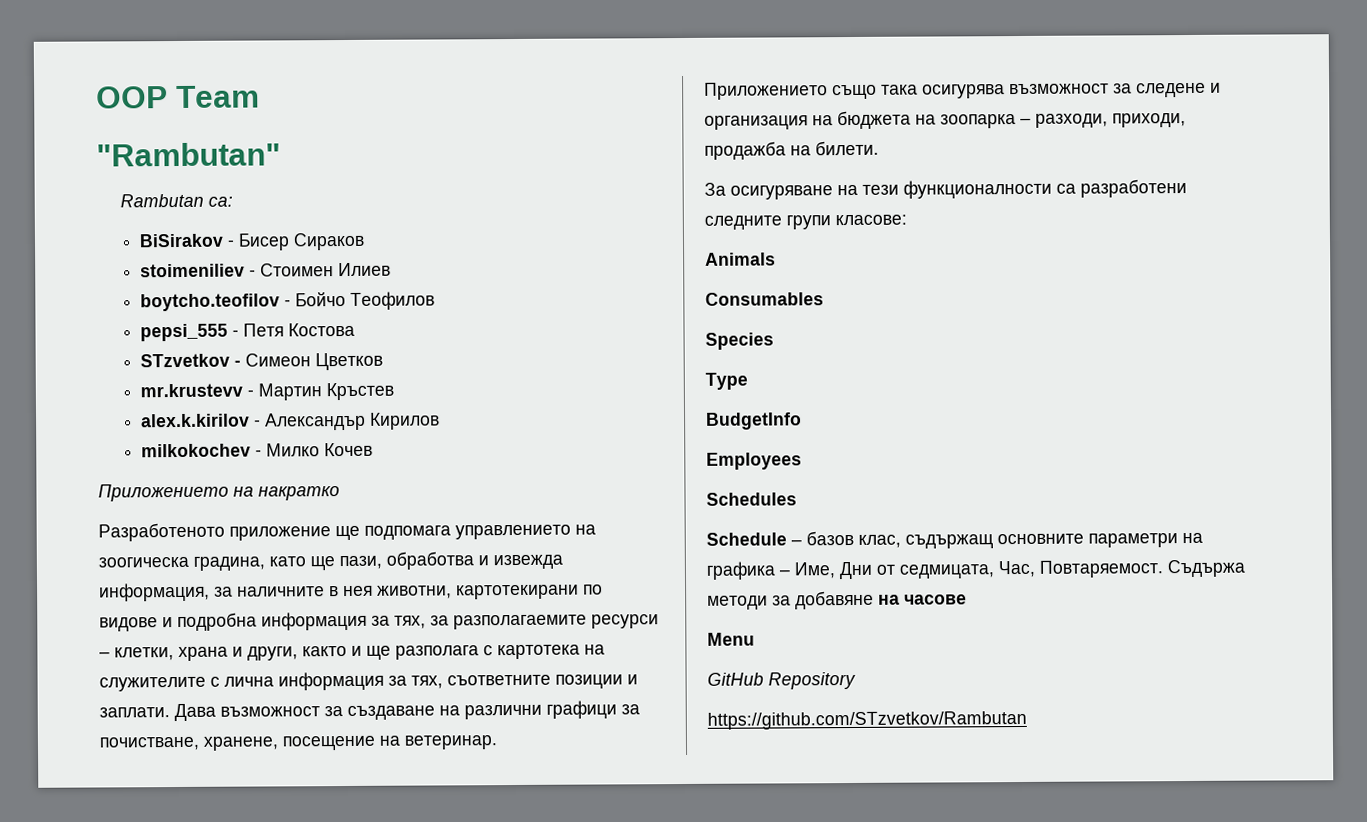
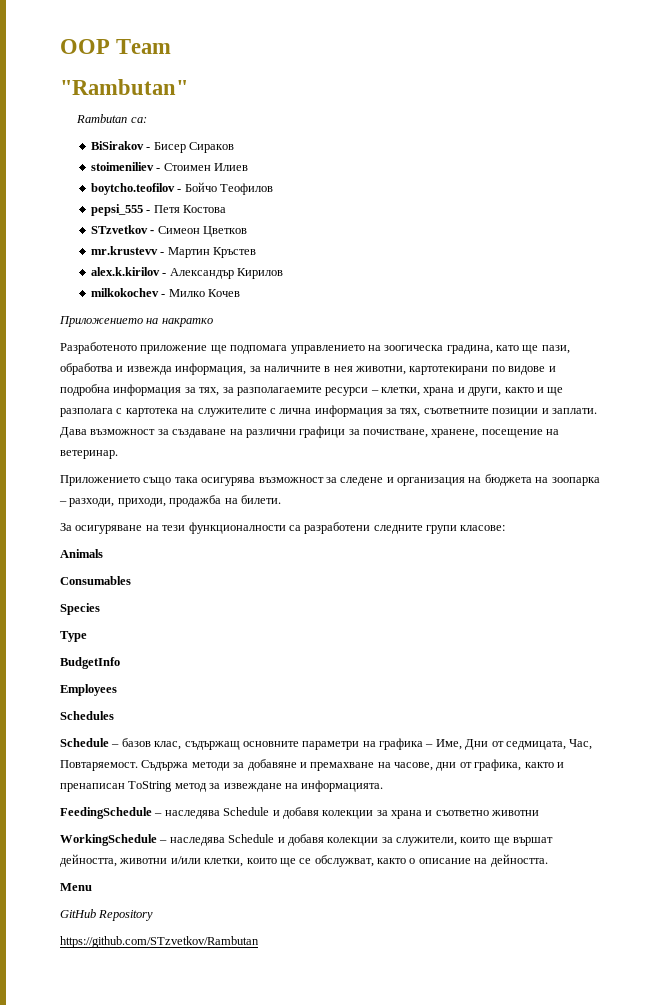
[878,594,967,605] на часове -> [299,759,564,771] [60,780,384,792] [60,807,540,819] [60,834,554,846] [60,854,548,867] и премахване на часове, дни от графика, както и пренаписан ToString метод за извеждане на информацията. // FeedingSchedule – наследява Schedule и добавя колекции за храна и съответно животни // WorkingSchedule – наследява Schedule и добавя колекции за служители, които ще вършат дейността, животни и/или клетки, които ще се обслужват, както о описание на дейността.

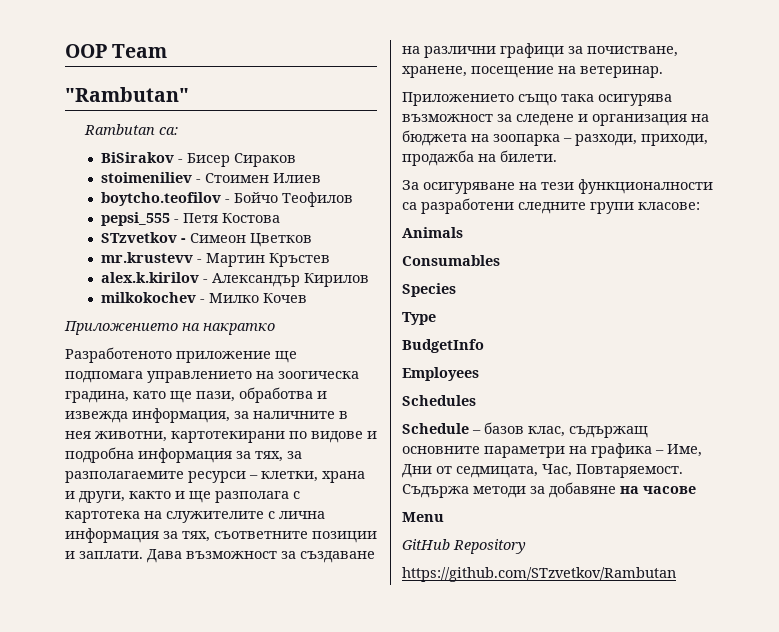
[299,759,564,771] [60,780,384,792] [60,807,540,819] [60,834,554,846] [60,854,548,867] и премахване на часове, дни от графика, както и пренаписан ToString метод за извеждане на информацията. // FeedingSchedule – наследява Schedule и добавя колекции за храна и съответно животни // WorkingSchedule – наследява Schedule и добавя колекции за служители, които ще вършат дейността, животни и/или клетки, които ще се обслужват, както о описание на дейността. -> [620,486,696,494] на часове

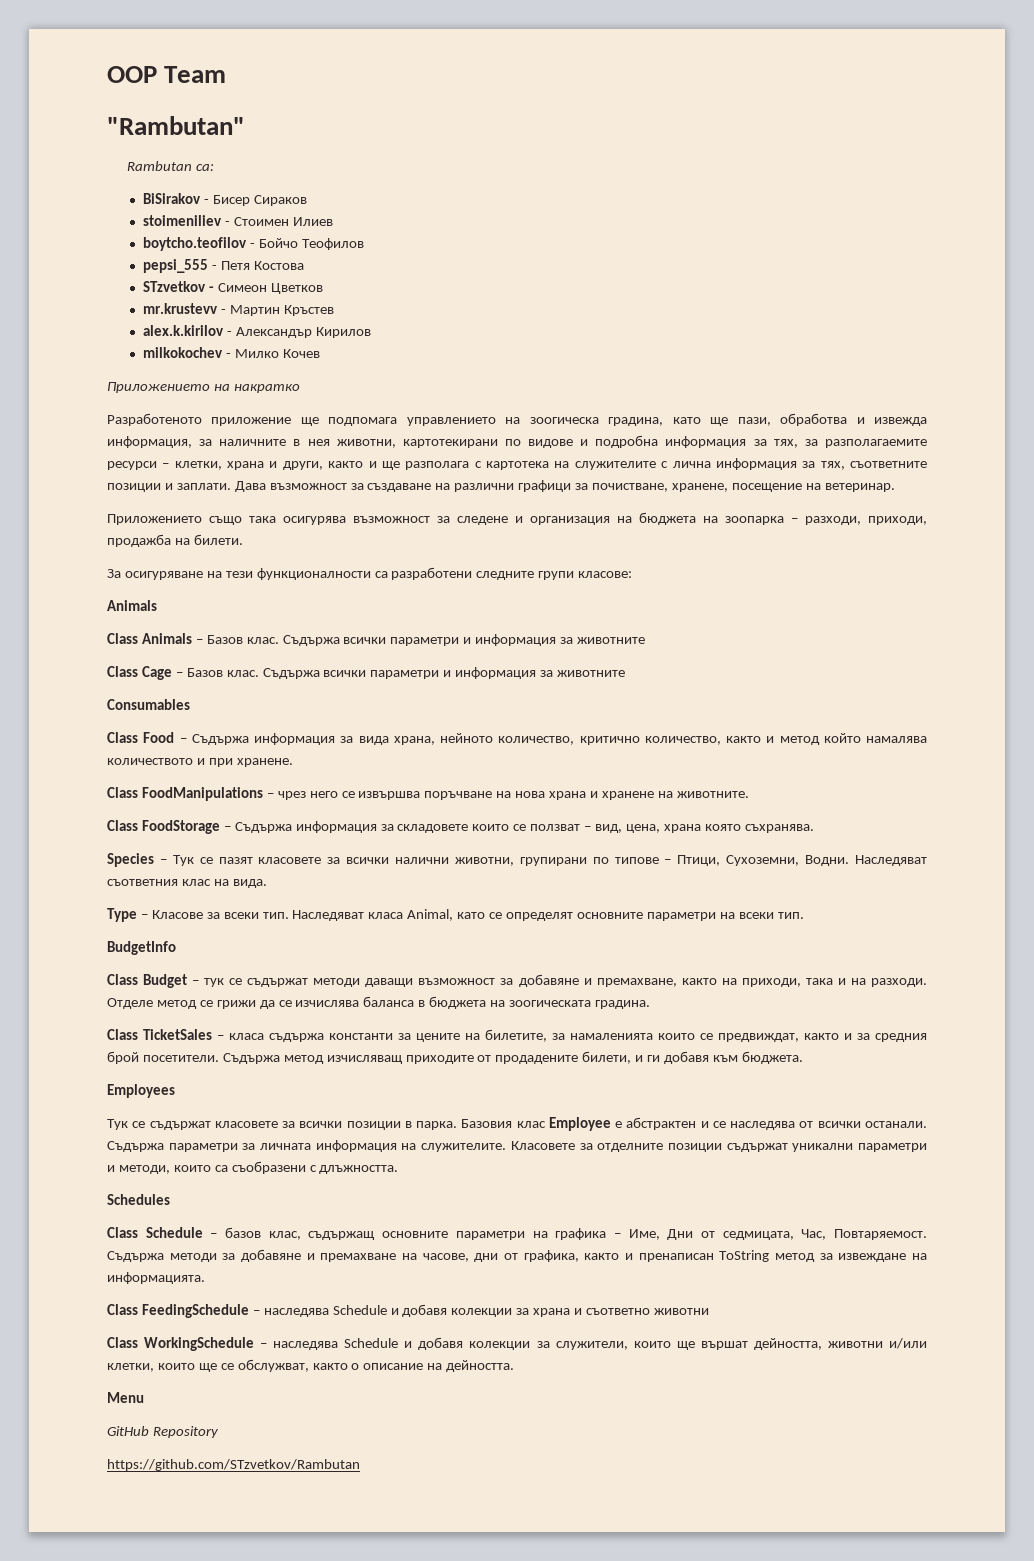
[402,255,500,266] [402,283,456,297] [402,312,436,325] [402,339,484,353] [402,367,479,381] Consumables // Species // Type // BudgetInfo // Employees -> [107,633,646,646] [107,666,626,680] [107,699,190,710] [107,732,927,745] [107,758,293,767] [107,787,749,801] [107,820,814,834] [107,853,927,867] [107,879,267,888] [107,908,804,922] [107,941,176,955] [107,974,928,988] [107,996,650,1009] [107,1029,927,1042] [107,1051,803,1064] [107,1084,175,1098] [107,1117,928,1131] [107,1140,927,1152] [107,1161,399,1174] Class Animals – Базов клас. Съдържа всички параметри и информация за животните // Class Cage – Базов клас. Съдържа всички параметри и информация за животните // Consumables // Class Food – Съдържа информация за вида храна, нейното количество, критично количество, както и метод който намалява количеството и при хранене. // Class FoodManipulations – чрез него се извършва поръчване на нова храна и хранене на животните. // Class FoodStorage – Съдържа информация за складовете които се ползват – вид, цена, храна която съхранява. // Species – Тук се пазят класовете за всички налични животни, групирани по типове – Птици, Сухоземни, Водни. Наследяват съответния клас на вида. // Type – Класове за всеки тип. Наследяват класа Animal, като се определят основните параметри на всеки тип. // BudgetInfo // Class Budget – тук се съдържат методи даващи възможност за добавяне и премахване, както на приходи, така и на разходи. Отделе метод се грижи да се изчислява баланса в бюджета на зоогическата градина. // Class TicketSales – класа съдържа константи за цените на билетите, за намаленията които се предвиждат, както и за средния брой посетители. Съдържа метод изчисляващ приходите от продадените билети, и ги добавя към бюджета. // Employees // Тук се съдържат класовете за всички позиции в парка. Базовия клас Employee е абстрактен и се наследява от всички останали. Съдържа параметри за личната информация на служителите. Класовете за отделните позиции съдържат уникални параметри и методи, които са съобразени с длъжността.
(476, 400) none -> [107,1227,138,1238] Class
[620,486,696,494] на часове -> [306,1250,927,1262] [107,1272,205,1284] [107,1304,709,1318] [107,1337,928,1351] [107,1359,515,1372] и премахване на часове, дни от графика, както и пренаписан ToString метод за извеждане на информацията. // Class FeedingSchedule – наследява Schedule и добавя колекции за храна и съответно животни // Class WorkingSchedule – наследява Schedule и добавя колекции за служители, които ще вършат дейността, животни и/или клетки, които ще се обслужват, както о описание на дейността.

